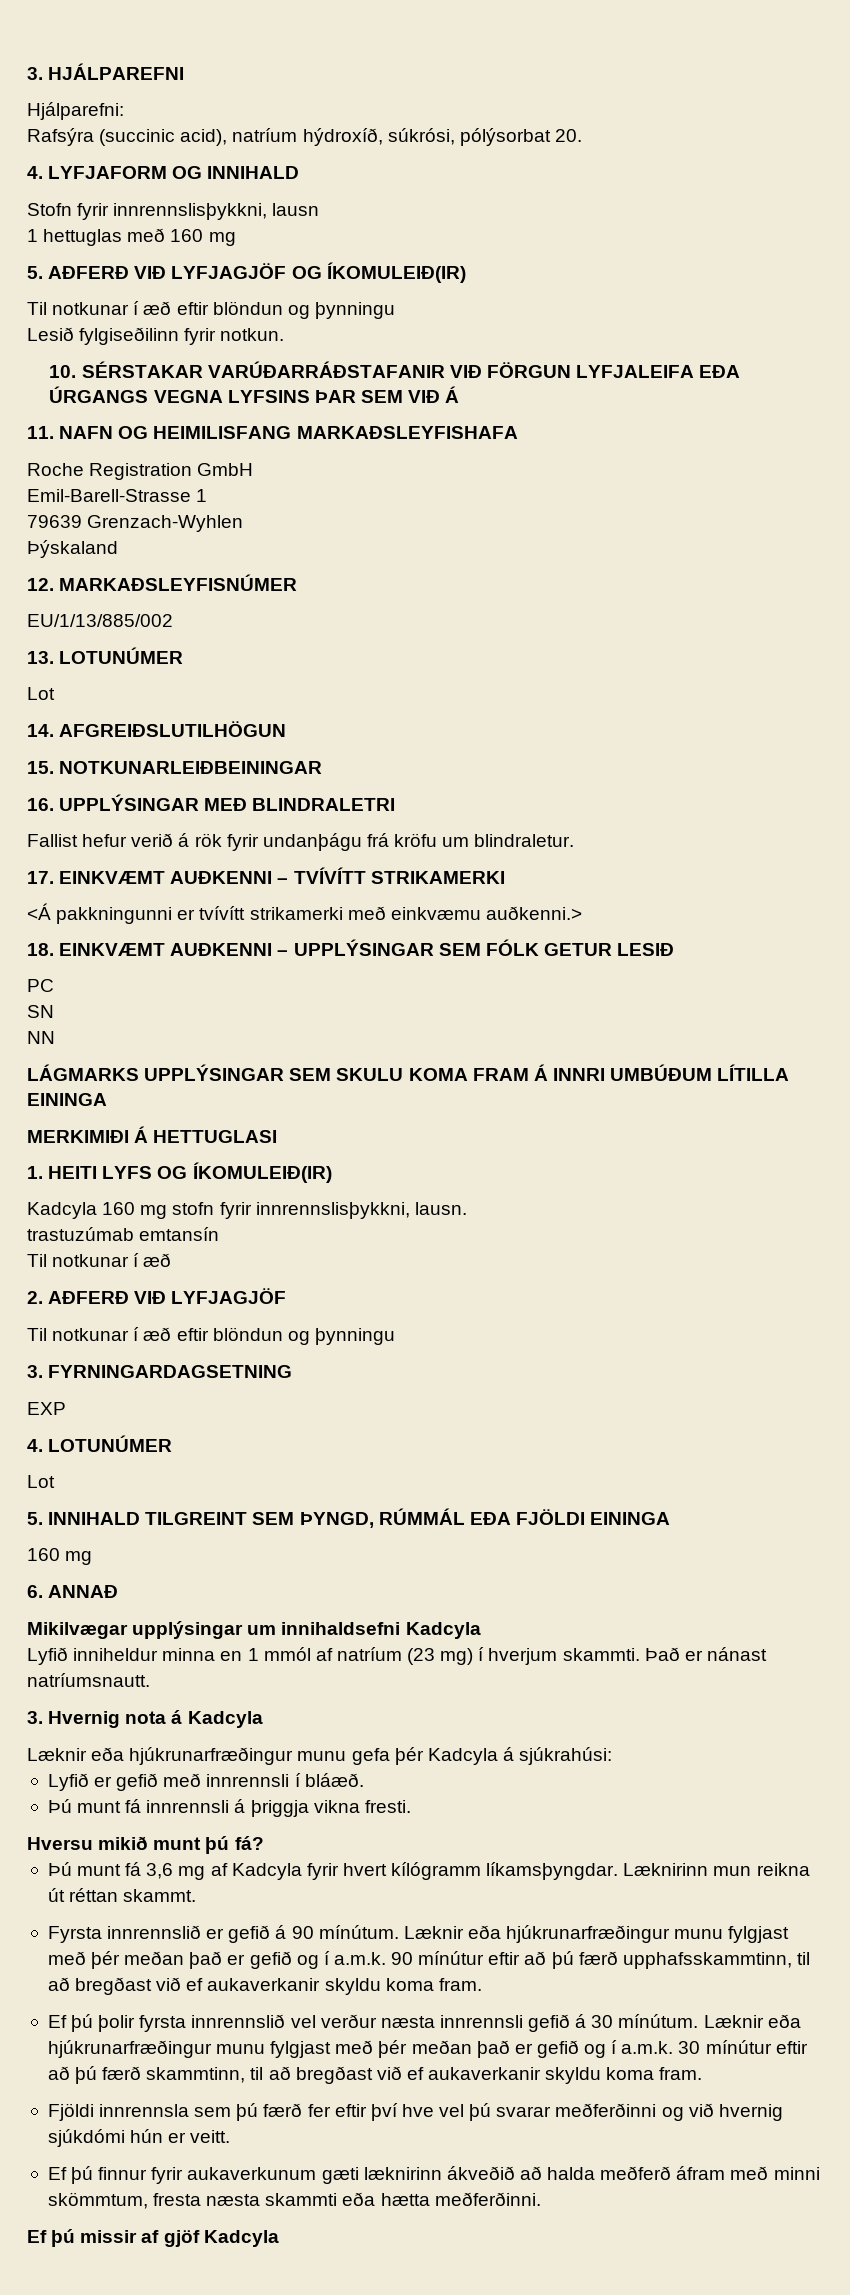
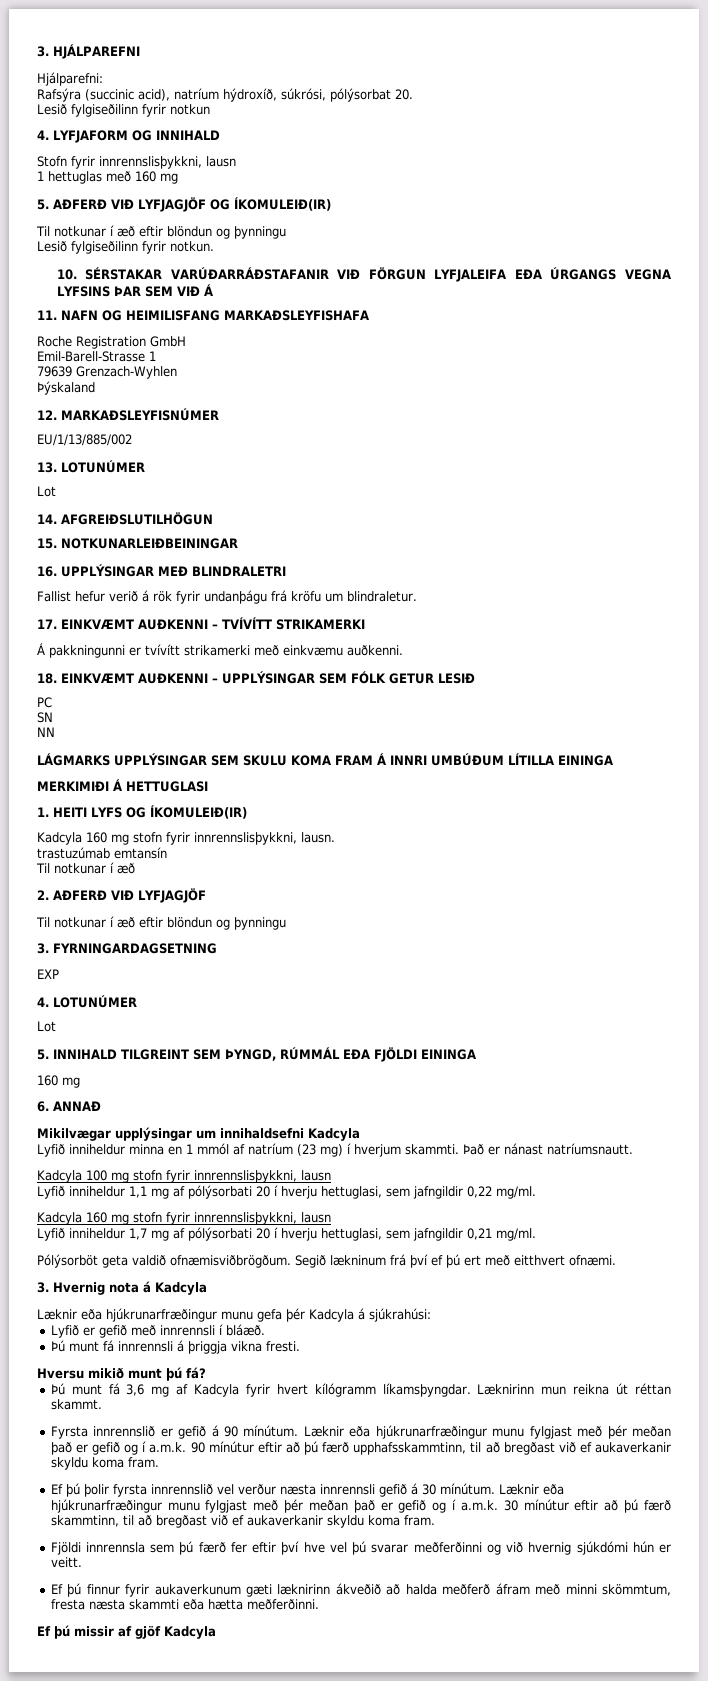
(582, 135) none -> [37,104,210,117] // Lesið fylgiseðilinn fyrir notkun
[27,903,51,920] <Á -> [37,643,45,655] Á
[485,906,582,920] auðkenni.> -> [347,645,403,656] auðkenni.
(150, 1680) none -> [37,1170,331,1183] [37,1185,536,1199] [37,1212,331,1225] [37,1227,536,1241] [37,1254,616,1268] // Kadcyla 100 mg stofn fyrir innrennslisþykkni, lausn // Lyfið inniheldur 1,1 mg af pólýsorbati 20 í hverju hettuglasi, sem jafngildir 0,22 mg/ml. // Kadcyla 160 mg stofn fyrir innrennslisþykkni, lausn // Lyfið inniheldur 1,7 mg af pólýsorbati 20 í hverju hettuglasi, sem jafngildir 0,21 mg/ml. // Pólýsorböt geta valdið ofnæmisviðbrögðum. Segið lækninum frá því ef þú ert með eitthvert ofnæmi.

